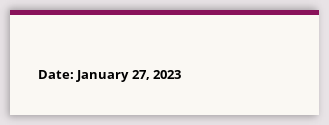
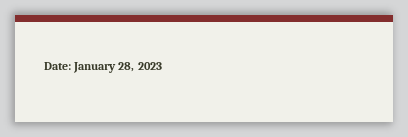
[131,70,150,80] 27, -> [118,62,135,72] 28,

